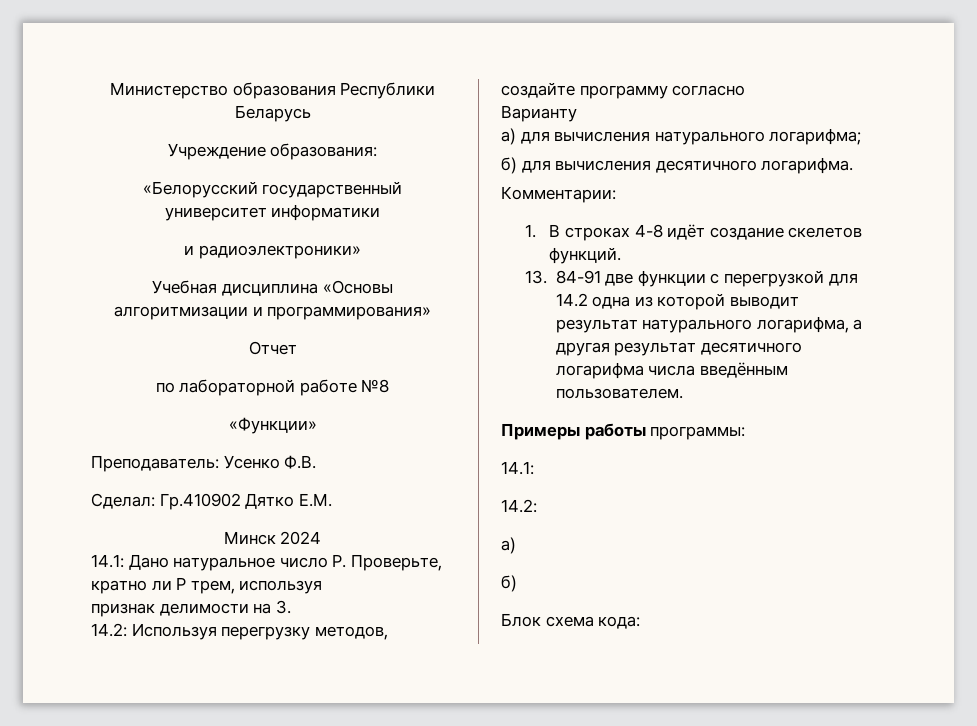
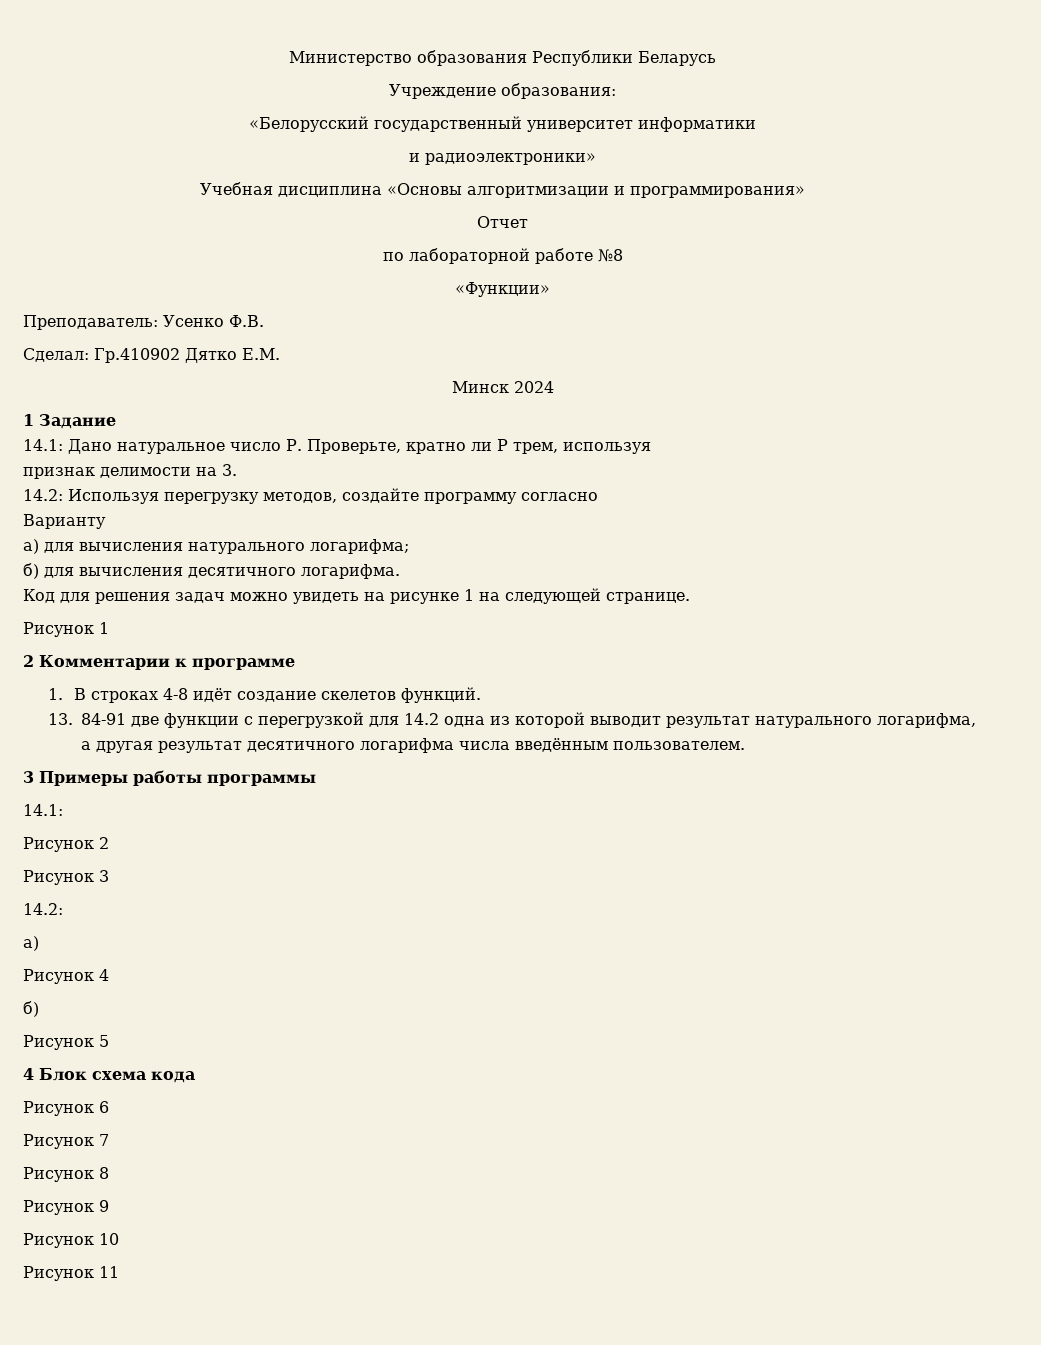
(322, 538) none -> [23,414,116,429] // 1 Задание
[501,186,616,203] Комментарии: -> [23,588,690,604] [23,622,109,637] [23,655,295,670] Код для решения задач можно увидеть на рисунке 1 на следующей странице. // Рисунок 1 // 2 Комментарии к программе
(683, 393) none -> [23,771,34,783] 3
[650,426,746,440] [501,461,534,475] программы: // 14.1: -> [207,774,316,786] [23,804,63,816] [23,837,109,852] [23,870,109,885] программы // 14.1: // Рисунок 2 // Рисунок 3
(516, 545) none -> [23,969,109,984] // Рисунок 4
[501,613,641,629] Блок схема кода: -> [23,1035,109,1050] [23,1068,195,1083] [23,1101,109,1116] [23,1134,109,1149] [23,1167,109,1182] [23,1200,109,1215] [23,1233,119,1248] [23,1266,119,1281] Рисунок 5 // 4 Блок схема кода // Рисунок 6 // Рисунок 7 // Рисунок 8 // Рисунок 9 // Рисунок 10 // Рисунок 11

